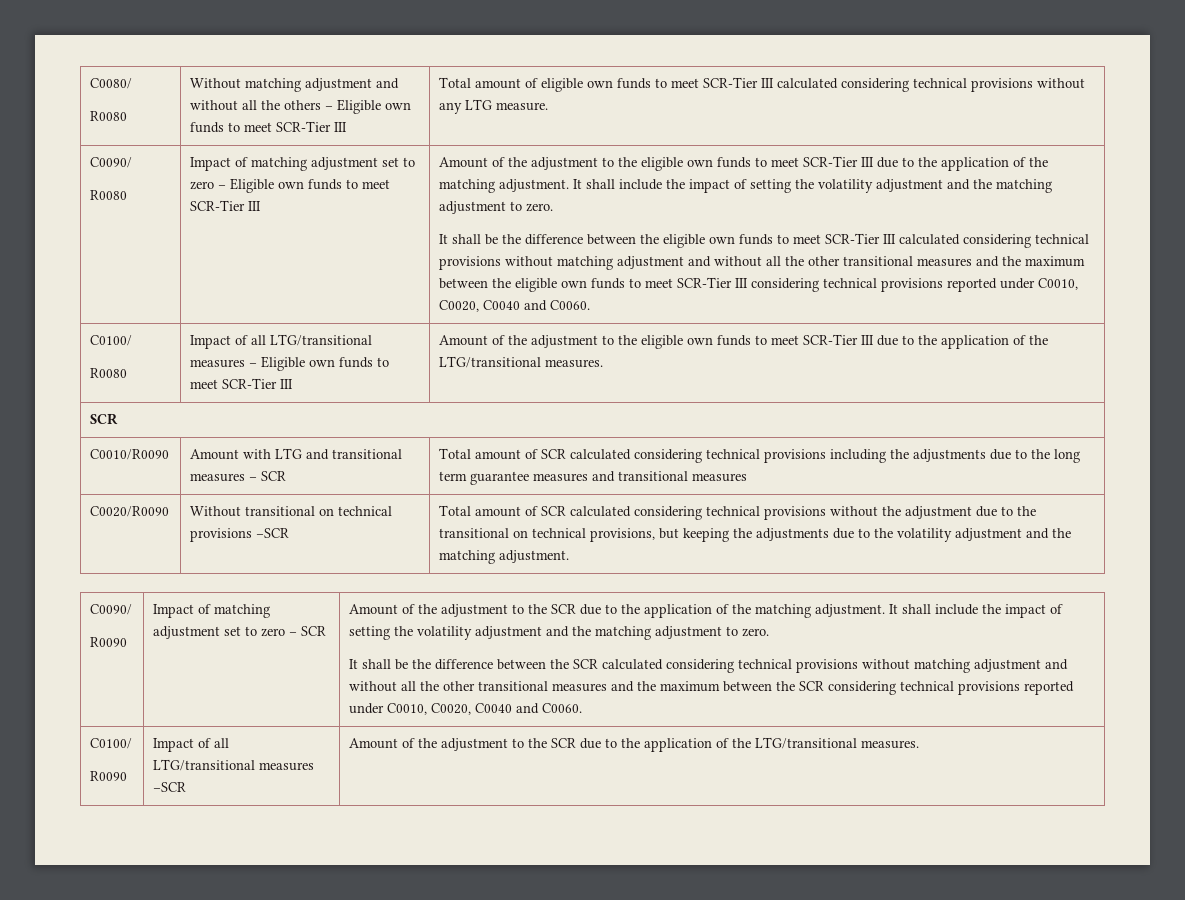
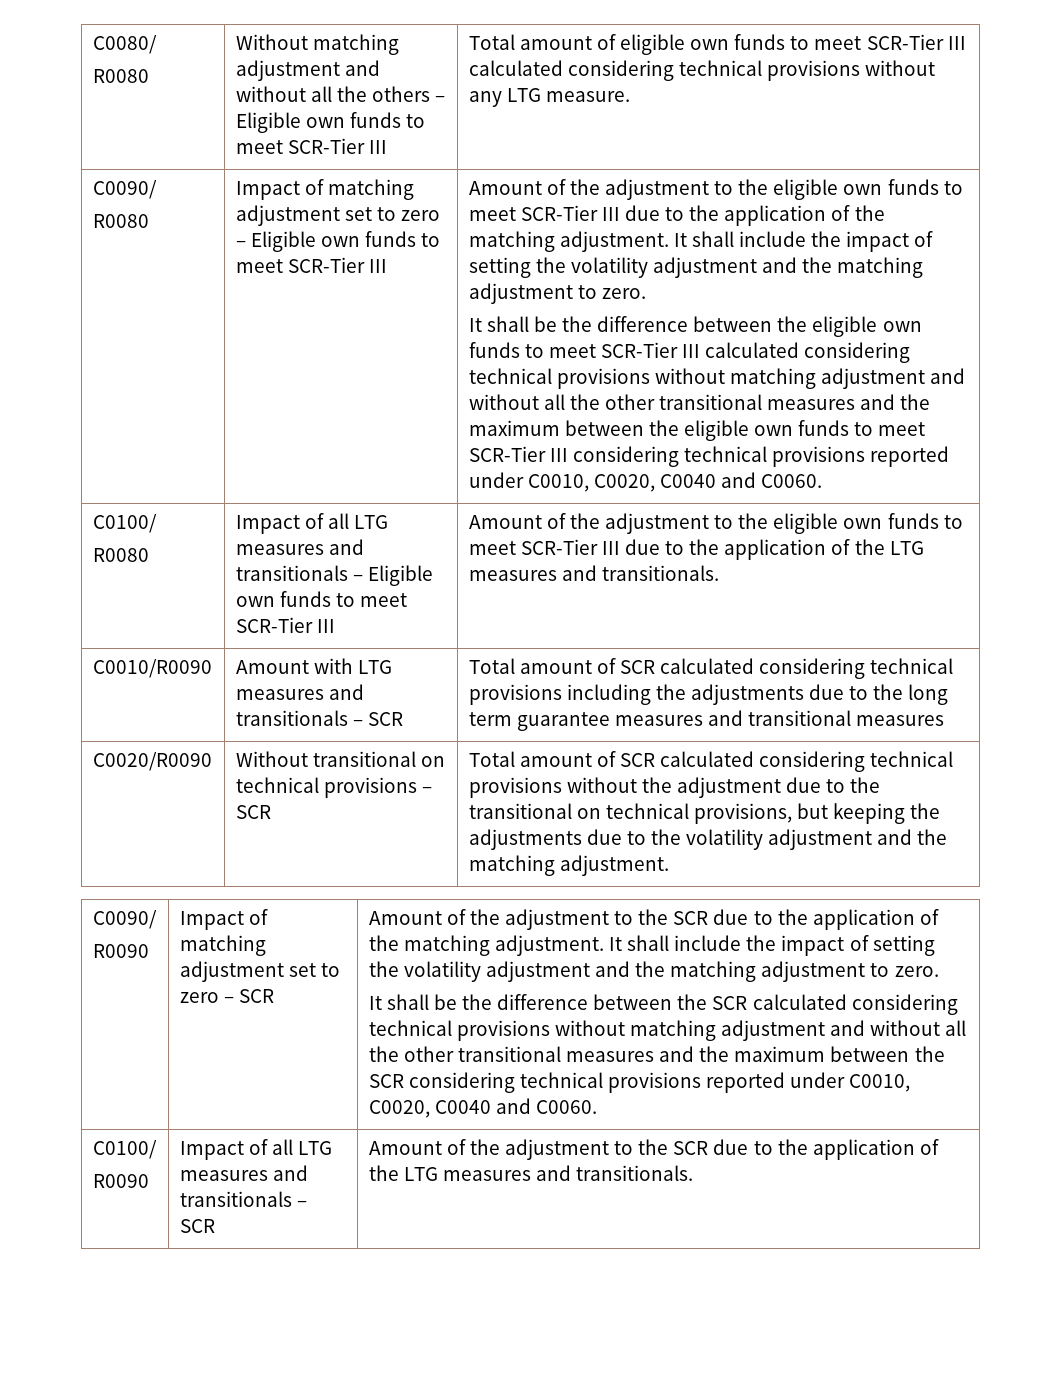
[270,334,373,346] [190,359,246,368] LTG/transitional measures -> [353,515,388,529] [235,539,364,555] [235,565,348,581] LTG measures and transitionals
[439,356,604,368] [90,413,119,425] LTG/transitional measures. // SCR -> [889,541,924,555] [468,565,719,581] LTG measures and transitionals.
[306,449,403,460] [190,473,246,482] and transitional measures -> [235,684,364,700] [235,710,348,726] measures and transitionals
[256,528,290,538] –SCR -> [421,787,432,793] [235,805,271,819] – SCR
[153,759,315,771] [153,782,187,792] LTG/transitional measures –SCR -> [297,1141,332,1155] [179,1165,308,1181] [179,1191,307,1207] [179,1219,215,1233] LTG measures and transitionals – SCR
[755,737,920,749] LTG/transitional measures. -> [403,1165,694,1181] LTG measures and transitionals.

